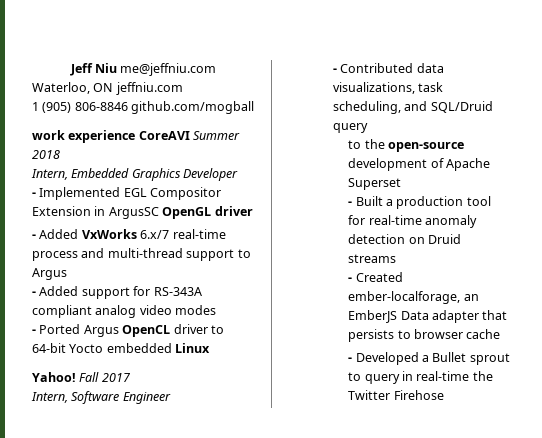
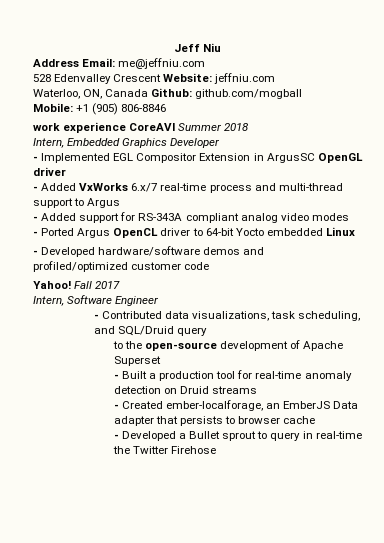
(117, 68) none -> [33,58,116,67] // Address Email:
[32,82,183,95] [32,102,39,111] Waterloo, ON jeffniu.com // 1 -> [33,73,276,84] [33,88,303,99] [33,103,90,112] 528 Edenvalley Crescent Website: jeffniu.com // Waterloo, ON, Canada Github: github.com/mogball // Mobile: +1
[131,101,255,114] github.com/mogball -> (167, 108) none
(211, 348) none -> [33,246,265,257] [33,261,210,272] // - Developed hardware/software demos and profiled/optimized customer code

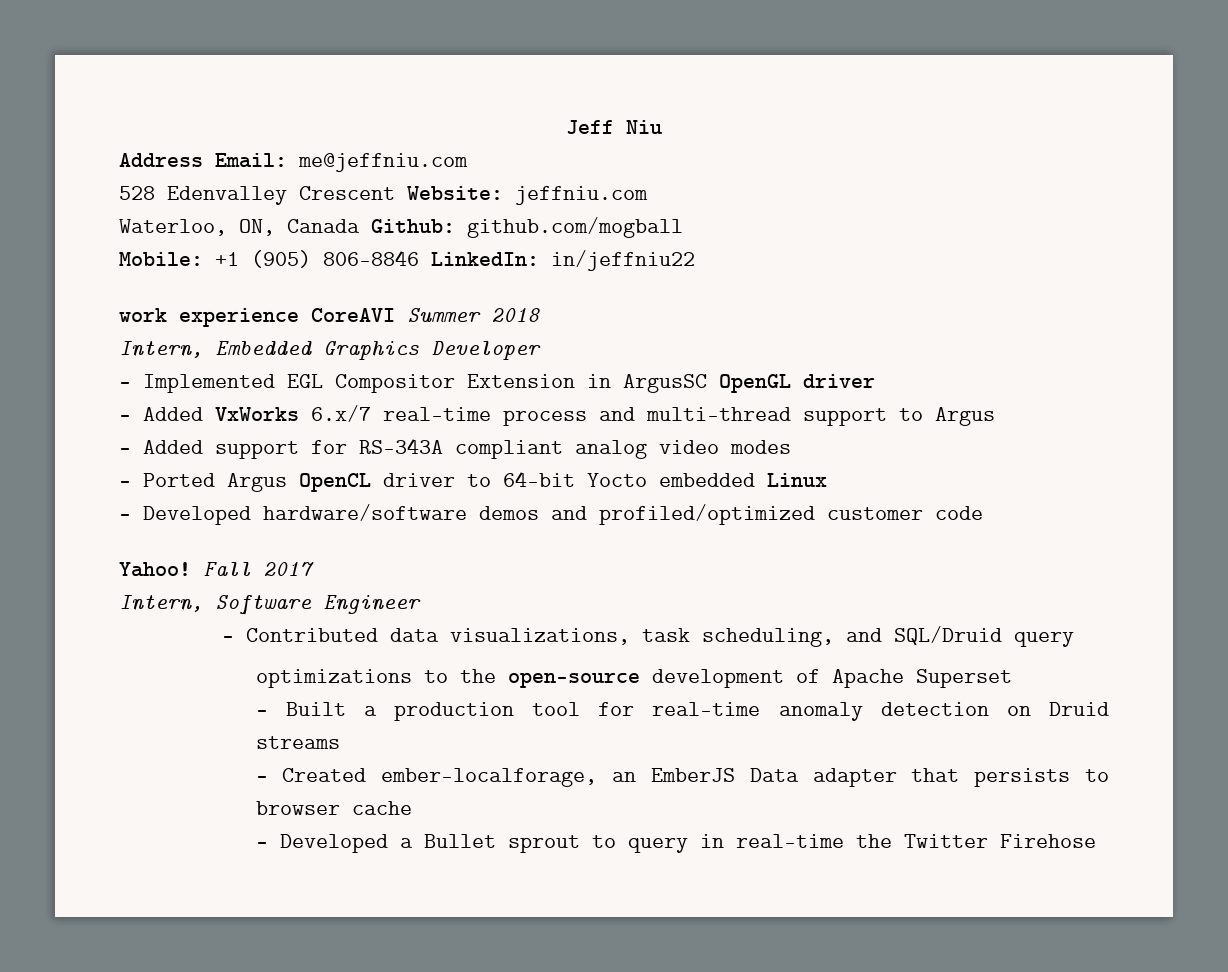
(167, 108) none -> [431,250,695,271] LinkedIn: in/jeffniu22
(207, 331) none -> [255,669,412,688] optimizations

